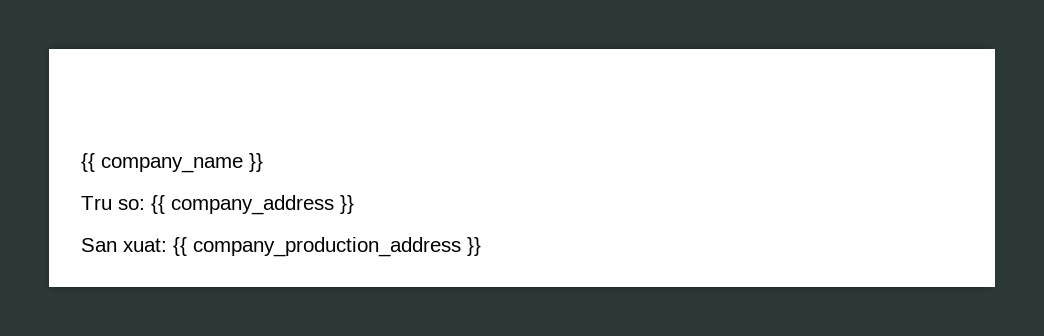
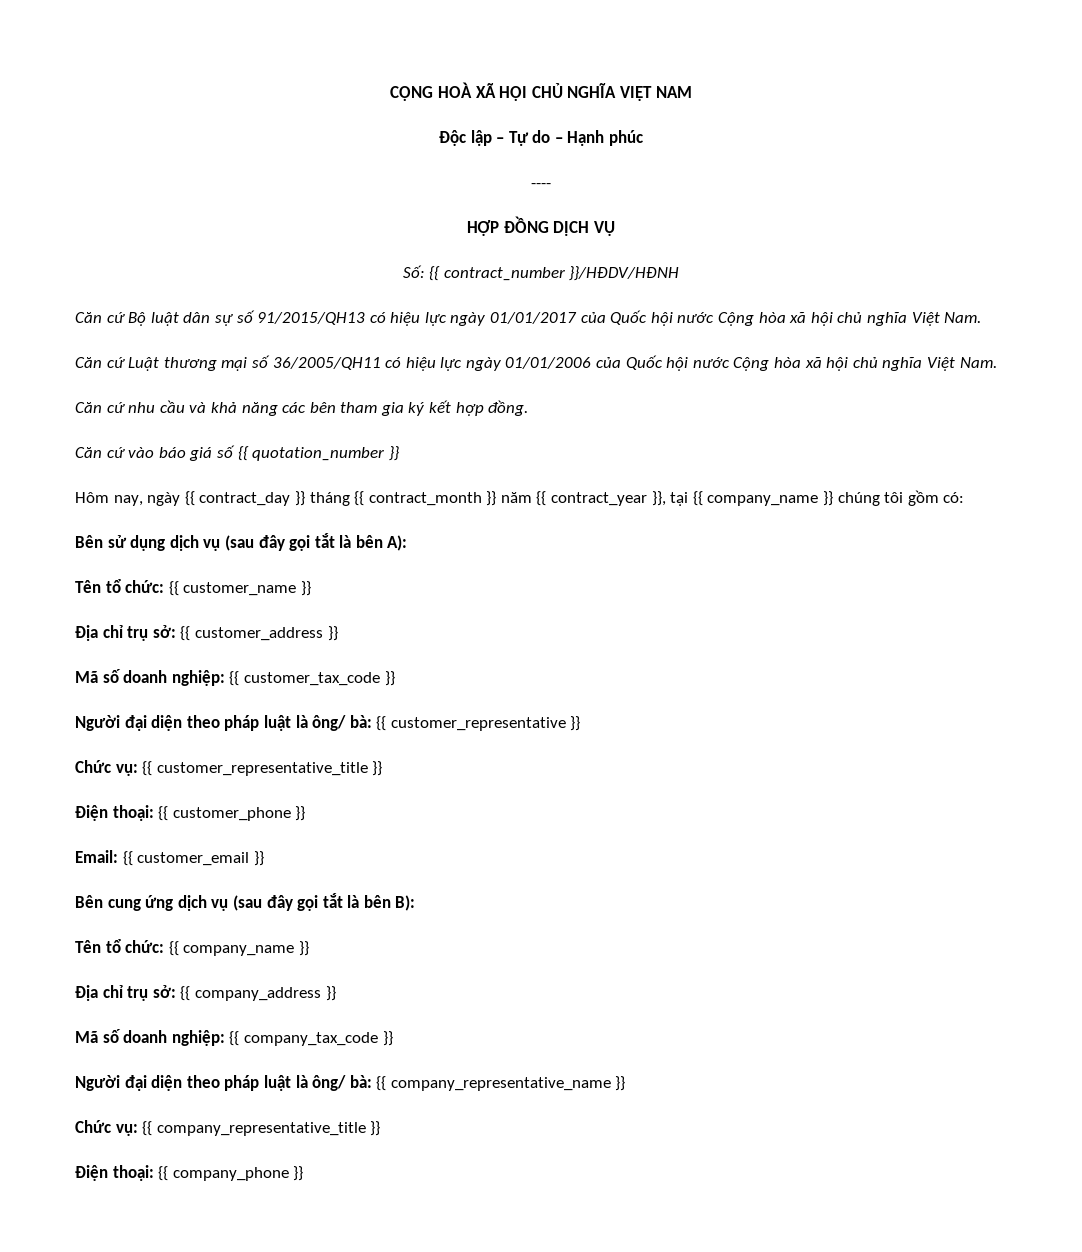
(81, 162) none -> [390,82,692,101] [438,130,644,146] [531,183,551,188] [467,216,615,236] [402,265,680,281] [75,310,982,326] [75,355,997,371] [75,400,529,416] [75,445,399,461] [75,490,965,506] [75,533,408,551] [75,579,311,596] [75,625,338,641] [75,669,395,686] [75,715,581,731] [75,760,383,776] [75,805,306,821] [75,850,264,866] [75,893,416,911] [75,939,165,953] CỘNG HOÀ XÃ HỘI CHỦ NGHĨA VIỆT NAM // Độc lập – Tự do – Hạnh phúc // ---- // HỢP ĐỒNG DỊCH VỤ // Số: {{ contract_number }}/HĐDV/HĐNH // Căn cứ Bộ luật dân sự số 91/2015/QH13 có hiệu lực ngày 01/01/2017 của Quốc hội nước Cộng hòa xã hội chủ nghĩa Việt Nam. // Căn cứ Luật thương mại số 36/2005/QH11 có hiệu lực ngày 01/01/2006 của Quốc hội nước Cộng hòa xã hội chủ nghĩa Việt Nam. // Căn cứ nhu cầu và khả năng các bên tham gia ký kết hợp đồng. // Căn cứ vào báo giá số {{ quotation_number }} // Hôm nay, ngày {{ contract_day }} tháng {{ contract_month }} năm {{ contract_year }}, tại {{ company_name }} chúng tôi gồm có: // Bên sử dụng dịch vụ (sau đây gọi tắt là bên A): // Tên tổ chức: {{ customer_name }} // Địa chỉ trụ sở: {{ customer_address }} // Mã số doanh nghiệp: {{ customer_tax_code }} // Người đại diện theo pháp luật là ông/ bà: {{ customer_representative }} // Chức vụ: {{ customer_representative_title }} // Điện thoại: {{ customer_phone }} // Email: {{ customer_email }} // Bên cung ứng dịch vụ (sau đây gọi tắt là bên B): // Tên tổ chức:
[81,196,145,210] Tru so: -> [75,985,176,1001] Địa chỉ trụ sở:
[81,237,461,257] San xuat: {{ company_production_address -> [75,1029,393,1046] [75,1075,626,1091] [75,1120,381,1136] [75,1165,289,1181] Mã số doanh nghiệp: {{ company_tax_code }} // Người đại diện theo pháp luật là ông/ bà: {{ company_representative_name }} // Chức vụ: {{ company_representative_title }} // Điện thoại: {{ company_phone

